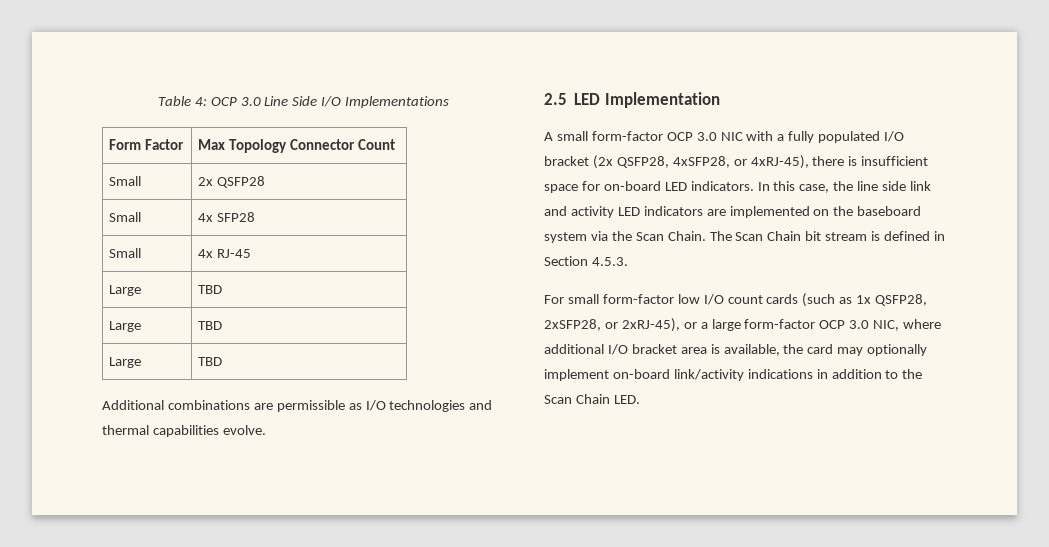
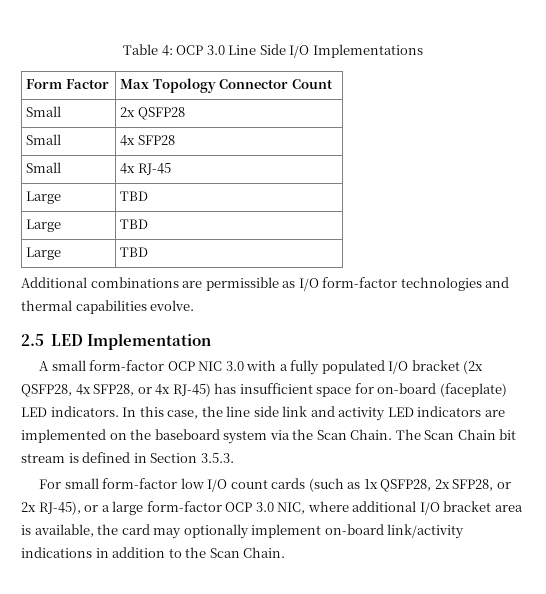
(386, 405) none -> [322,277,398,288] form-factor
[696,132,743,141] 3.0 NIC -> [198,361,244,371] NIC 3.0
[672,155,858,169] 4xSFP28, or 4xRJ-45), there is -> [75,383,237,397] 4x SFP28, or 4x RJ-45) has
(661, 186) none -> [439,383,507,397] (faceplate)
[591,257,628,266] 4.5.3. -> [200,453,234,463] 3.5.3.
[544,318,680,332] 2xSFP28, or 2xRJ-45), -> [434,479,511,491] [21,501,81,515] 2x SFP28, or 2x RJ-45),
[575,394,640,404] Chain LED. -> [243,547,286,558] Chain.

